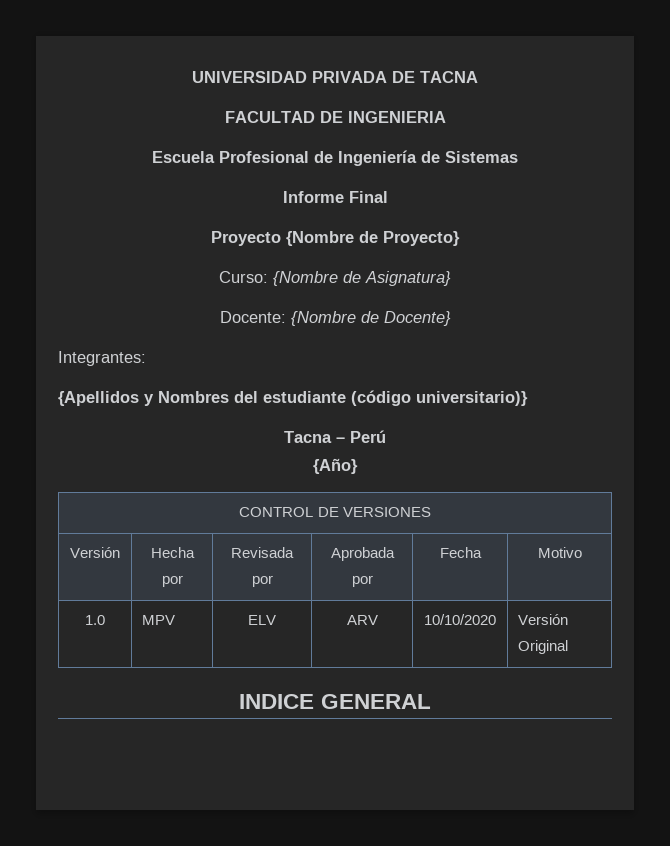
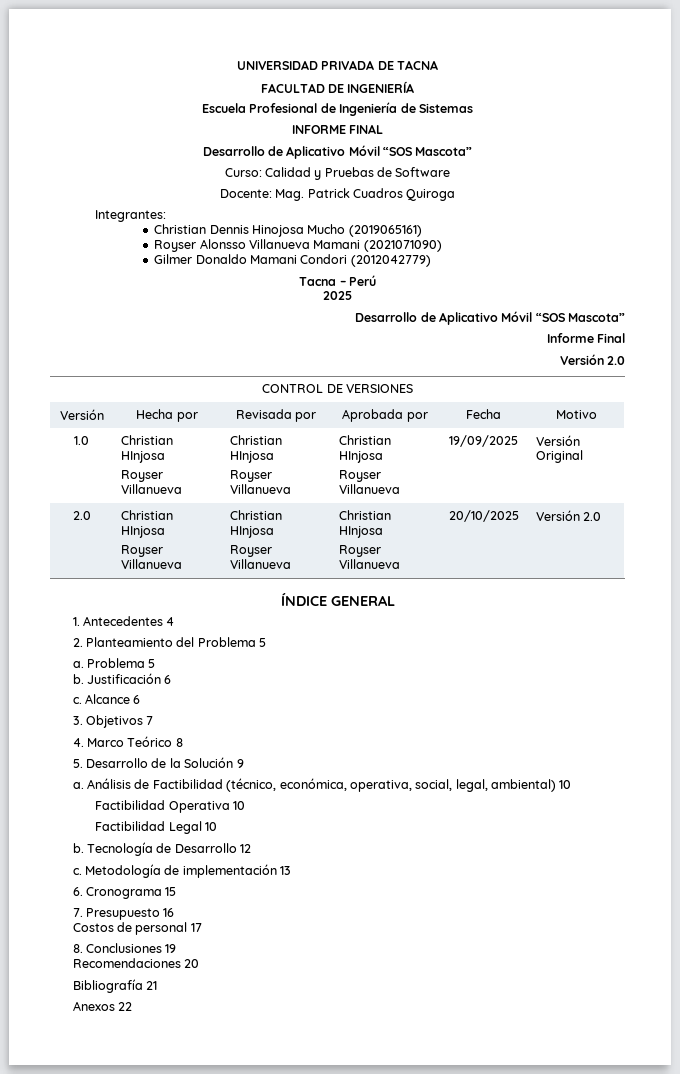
[347,111,446,123] INGENIERIA -> [347,81,415,93] INGENIERÍA
[282,191,388,203] [211,231,460,246] [219,271,451,286] [219,311,451,326] [58,351,146,366] [58,390,528,406] [284,430,386,443] [313,458,358,474] Informe Final // Proyecto {Nombre de Proyecto} // Curso: {Nombre de Asignatura} // Docente: {Nombre de Docente} // Integrantes: // {Apellidos y Nombres del estudiante (código universitario)} // Tacna – Perú // {Año} -> [291,124,384,134] [202,145,473,159] [224,167,451,180] [219,188,456,201] [95,210,167,222] [154,224,422,237] [154,239,442,252] [154,254,431,267] [299,275,376,286] [323,291,352,300] [355,311,625,325] [546,333,625,343] [559,354,625,365] INFORME FINAL // Desarrollo de Aplicativo Móvil “SOS Mascota” // Curso: Calidad y Pruebas de Software // Docente: Mag. Patrick Cuadros Quiroga // Integrantes: // Christian Dennis Hinojosa Mucho (2019065161) // Royser Alonsso Villanueva Mamani (2021071090) // Gilmer Donaldo Mamani Condori (2012042779) // Tacna – Perú // 2025 // Desarrollo de Aplicativo Móvil “SOS Mascota” // Informe Final // Versión 2.0
[142,615,176,625] [248,615,276,625] [346,615,378,625] [424,614,496,625] [518,614,569,625] [518,640,569,654] [239,694,431,709] MPV | ELV | ARV | 10/10/2020 | Versión Original // INDICE GENERAL -> [120,435,173,445] [120,451,165,463] [120,470,163,482] [120,484,182,494] [229,435,282,445] [229,451,274,463] [229,470,272,482] [229,484,291,494] [338,435,391,445] [338,451,383,463] [338,470,381,482] [338,484,400,494] [449,435,518,447] [535,435,580,446] [535,450,583,463] [72,511,91,520] [120,510,173,520] [120,526,165,538] [120,545,163,557] [120,559,182,569] [229,510,282,520] [229,526,274,538] [229,545,272,557] [229,559,291,569] [338,510,391,520] [338,526,383,538] [338,545,381,557] [338,559,400,569] [448,510,519,522] [535,510,602,521] [280,592,395,606] [72,616,175,626] [72,637,267,647] [72,658,156,668] [72,673,172,684] [72,694,141,704] [72,715,154,728] [72,736,183,747] [72,757,244,768] [72,778,572,792] [95,800,246,813] [95,821,218,834] [72,842,252,856] [72,864,292,878] [72,887,177,899] [72,908,175,920] [72,922,202,935] [72,943,177,953] [72,958,200,968] [72,979,158,993] [72,1001,133,1011] Christian HInjosa // Royser Villanueva | Christian HInjosa // Royser Villanueva | Christian HInjosa // Royser Villanueva | 19/09/2025 | Versión Original // 2.0 | Christian HInjosa // Royser Villanueva | Christian HInjosa // Royser Villanueva | Christian HInjosa // Royser Villanueva | 20/10/2025 | Versión 2.0 // ÍNDICE GENERAL // 1. Antecedentes 4 // 2. Planteamiento del Problema 5 // a. Problema 5 // b. Justificación 6 // c. Alcance 6 // 3. Objetivos 7 // 4. Marco Teórico 8 // 5. Desarrollo de la Solución 9 // a. Análisis de Factibilidad (técnico, económica, operativa, social, legal, ambiental) 10 // Factibilidad Operativa 10 // Factibilidad Legal 10 // b. Tecnología de Desarrollo 12 // c. Metodología de implementación 13 // 6. Cronograma 15 // 7. Presupuesto 16 // Costos de personal 17 // 8. Conclusiones 19 // Recomendaciones 20 // Bibliografía 21 // Anexos 22

